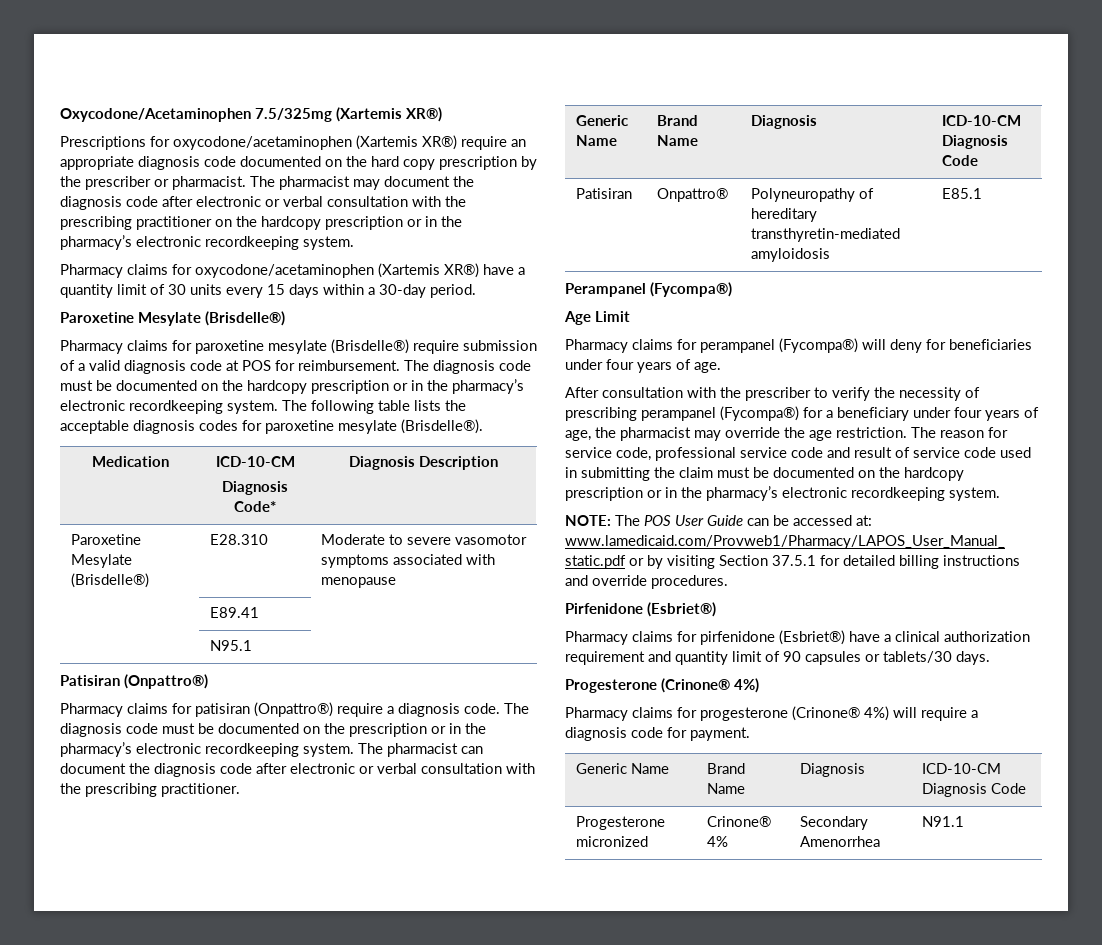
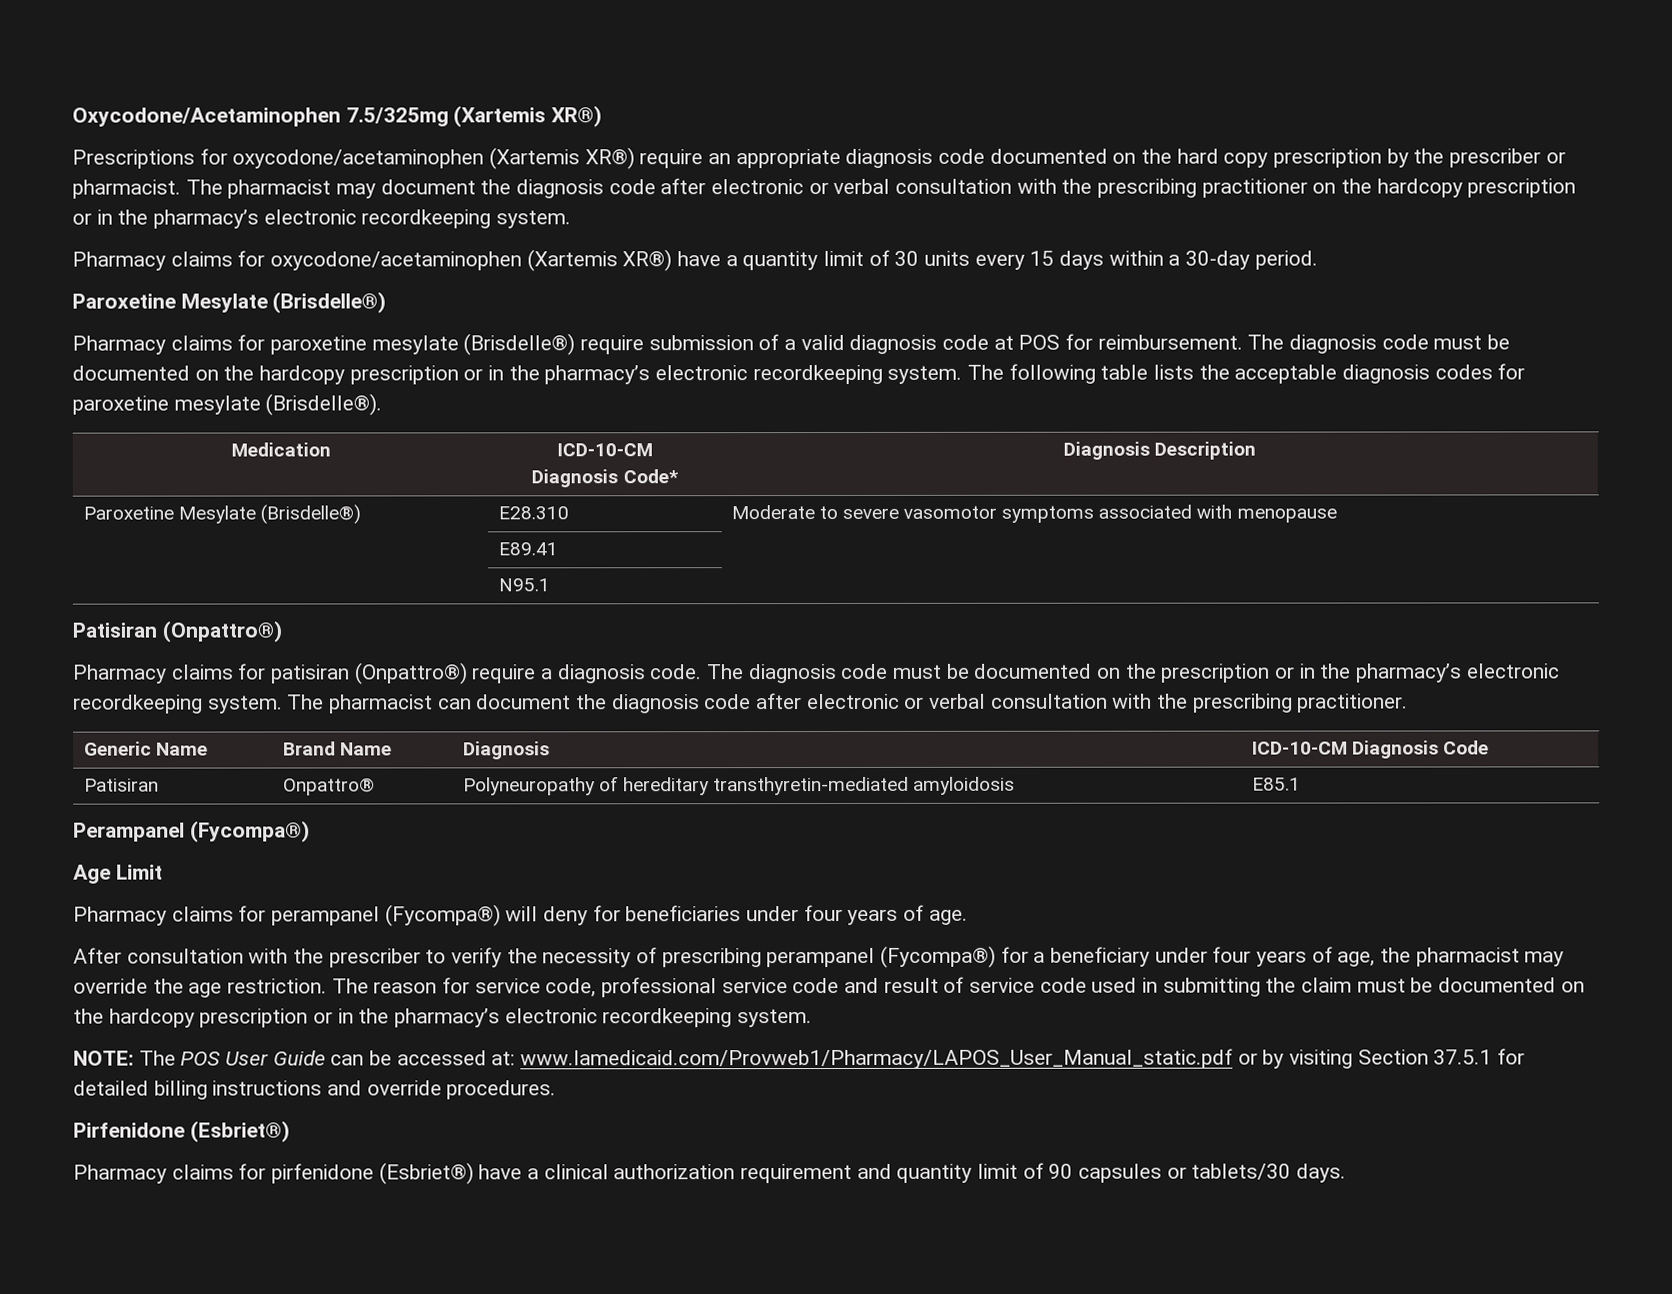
[565,678,759,693] [565,706,978,721] [565,727,750,741] [575,763,669,774] [706,763,745,774] [706,783,745,794] [799,763,865,777] [921,763,1001,774] [921,783,1026,797] [575,816,665,830] [575,836,648,847] [706,816,771,827] [706,836,728,847] [799,816,868,830] [799,836,880,847] [921,816,964,827] // Progesterone (Crinone® 4%) // Pharmacy claims for progesterone (Crinone® 4%) will require a diagnosis code for payment. // Generic Name | Brand Name | Diagnosis | ICD-10-CM Diagnosis Code // Progesterone micronized | Crinone® 4% | Secondary Amenorrhea | N91.1 -> (1347, 1173) none

